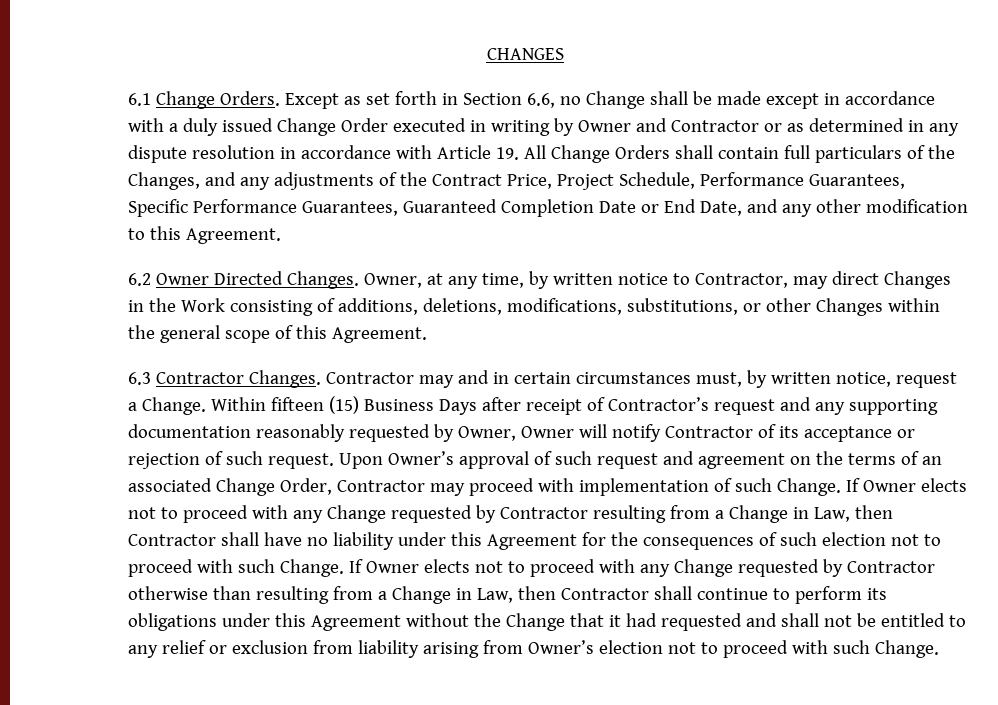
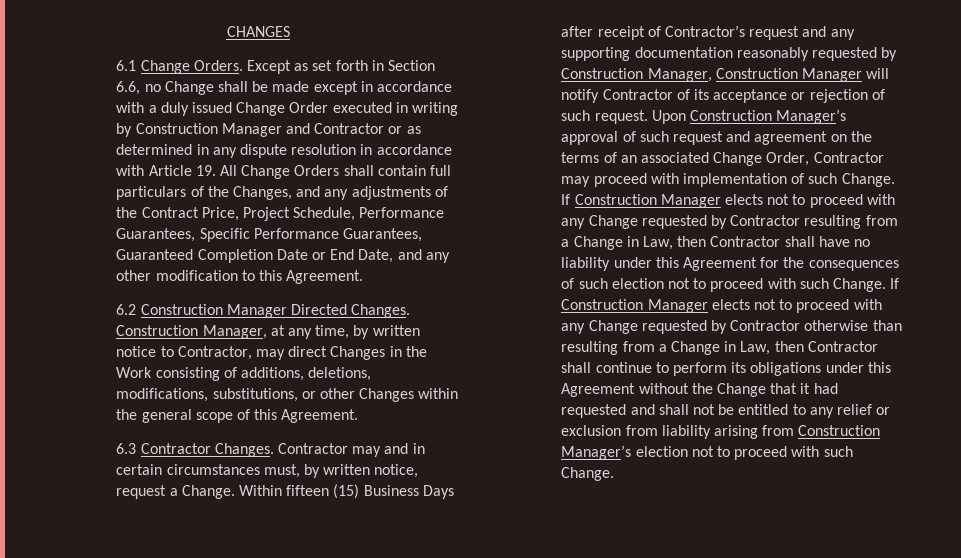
[577,120,631,132] Owner -> [135,123,282,137] Construction Manager
[155,271,422,289] Owner Directed Changes. Owner, -> [140,304,411,318] [116,325,267,339] Construction Manager Directed Changes. Construction Manager,
[457,426,574,441] Owner, Owner -> [561,68,863,82] Construction Manager, Construction Manager
[387,451,454,465] Owner’s -> [690,109,847,124] Construction Manager’s
[862,480,916,492] Owner -> [574,194,721,208] Construction Manager
[365,561,419,573] Owner -> [561,299,708,313] Construction Manager
[527,640,594,654] Owner’s -> [798,425,881,436] [561,445,632,460] Construction Manager’s

